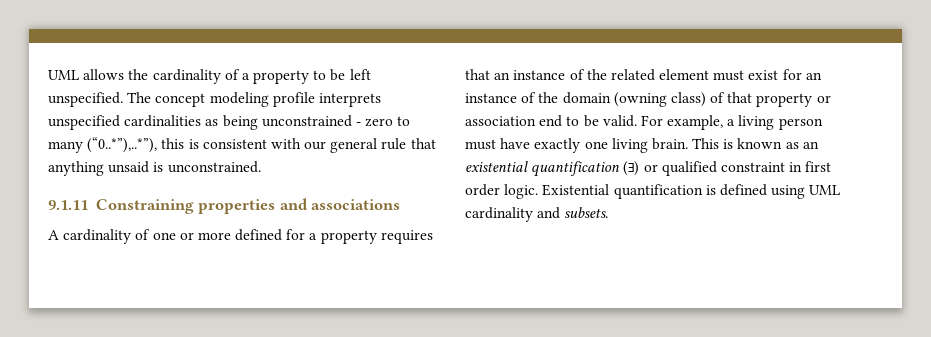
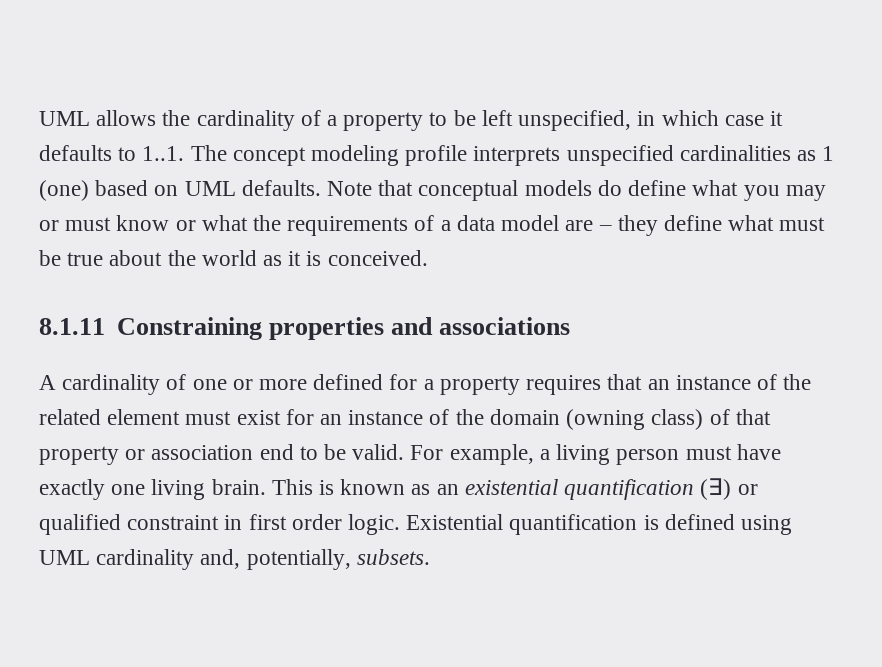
[48,92,123,107] unspecified. -> [518,110,783,131] [39,145,185,161] unspecified, in which case it defaults to 1..1.
[222,115,411,130] [48,137,436,153] [48,161,261,176] [48,200,88,210] being unconstrained - zero to many (“0..*”),..*”), this is consistent with our general rule that anything unsaid is unconstrained. // 9.1.11 -> [822,146,835,161] [39,180,826,201] [39,215,826,236] [39,250,428,266] [39,318,105,335] 1 (one) based on UML defaults. Note that conceptual models do define what you may or must know or what the requirements of a data model are – they define what must be true about the world as it is conceived. // 8.1.11
[537,207,561,219] and -> [200,549,351,570] and, potentially,

